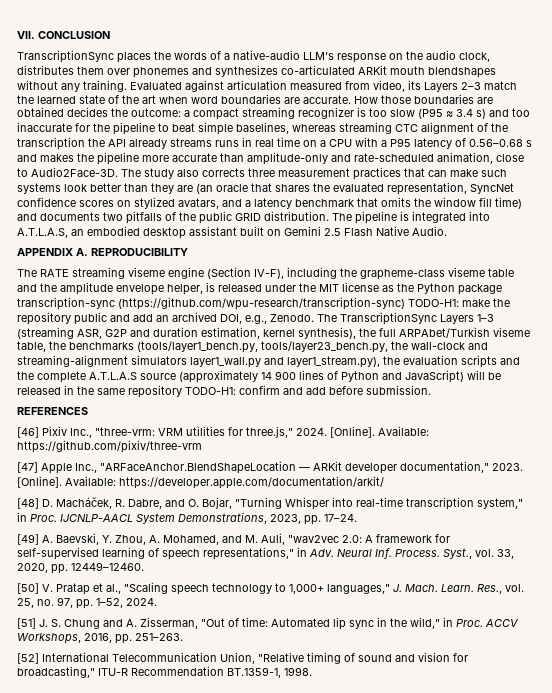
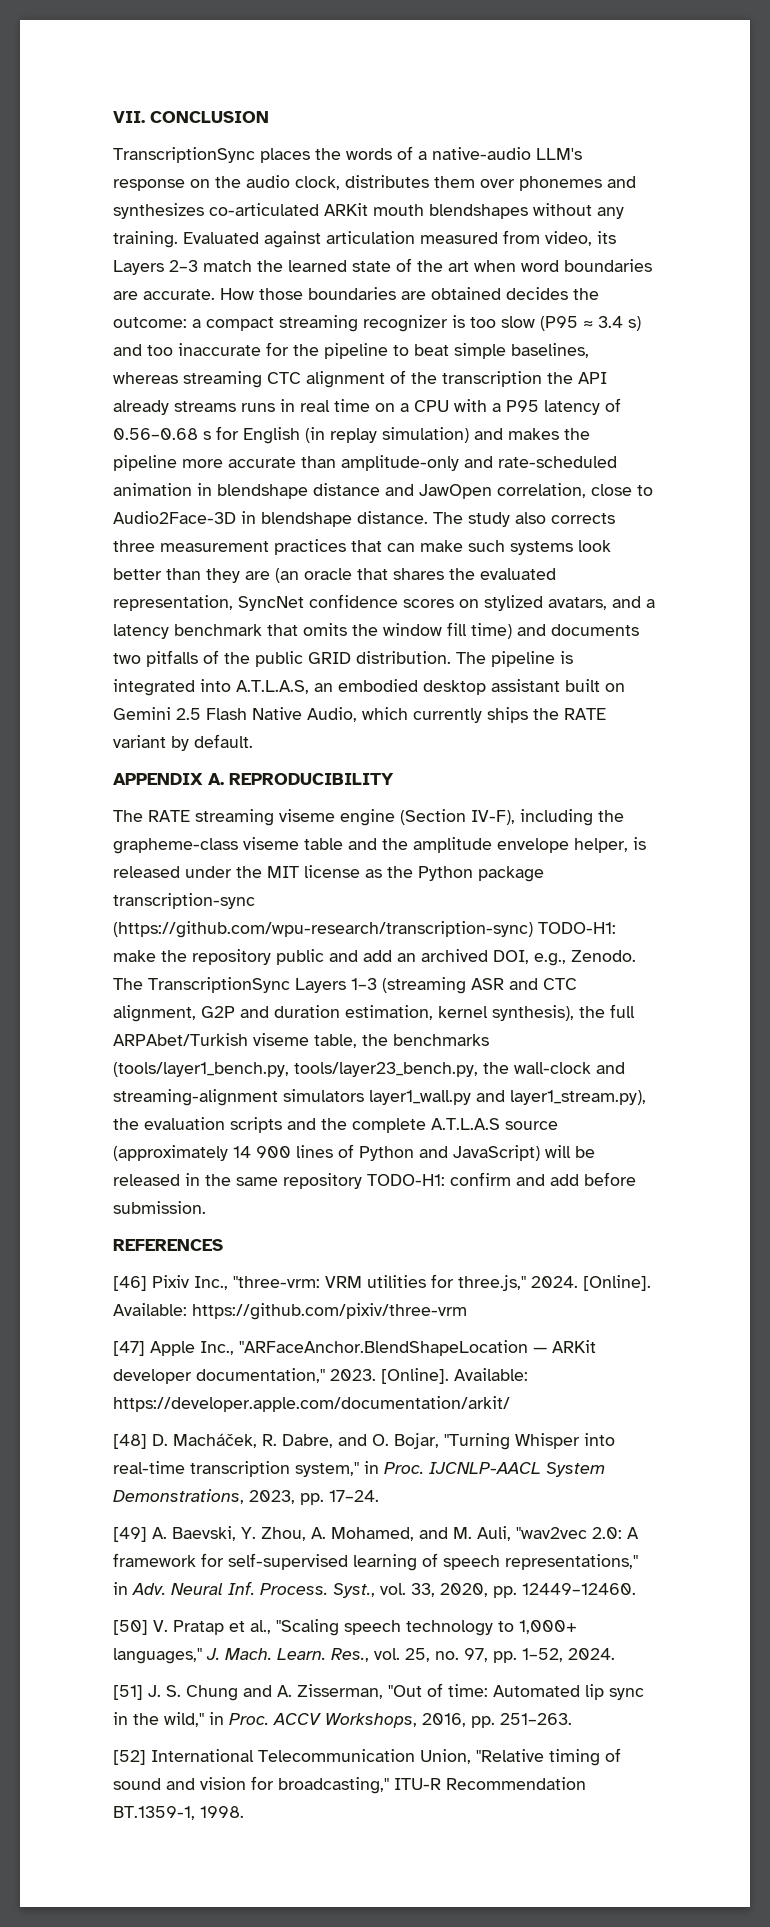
(532, 143) none -> [216,426,469,444] for English (in replay simulation)
[437,152,524,164] [17,167,118,177] animation, close to Audio2Face-3D. -> [113,483,653,499] [113,511,428,527] animation in blendshape distance and JawOpen correlation, close to Audio2Face-3D in blendshape distance.
[412,226,447,236] Audio. -> [307,707,606,723] [113,734,253,751] Audio, which currently ships the RATE variant by default.
[77,329,102,339] ASR, -> [471,978,577,990] [113,1005,196,1022] ASR and CTC alignment,

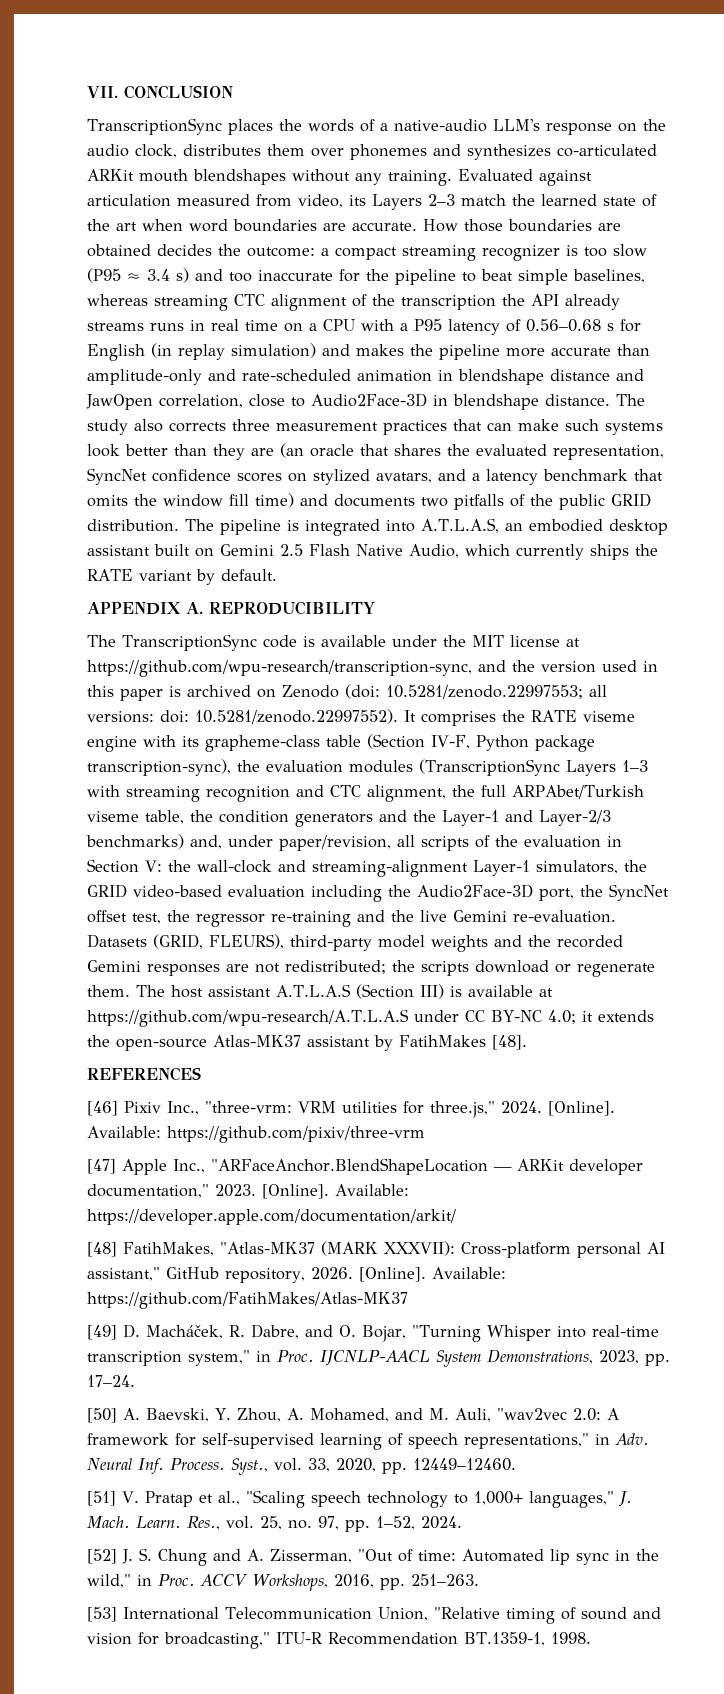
[148,809,624,826] [113,837,646,854] [113,865,544,882] [113,893,255,909] [113,921,616,938] [113,949,636,966] [113,977,577,994] [113,1005,574,1022] RATE streaming viseme engine (Section IV-F), including the grapheme-class viseme table and the amplitude envelope helper, is released under the MIT license as the Python package transcription-sync (https://github.com/wpu-research/transcription-sync) TODO-H1: make the repository public and add an archived DOI, e.g., Zenodo. The TranscriptionSync Layers 1–3 (streaming ASR and CTC alignment, G2P and duration estimation, kernel synthesis), -> [122,634,580,651] [87,660,658,677] [87,684,607,701] [87,709,635,726] [87,734,595,752] [87,759,648,776] [87,785,446,802] TranscriptionSync code is available under the MIT license at https://github.com/wpu-research/transcription-sync, and the version used in this paper is archived on Zenodo (doi: 10.5281/zenodo.22997553; all versions: doi: 10.5281/zenodo.22997552). It comprises the RATE viseme engine with its grapheme-class table (Section IV-F, Python package transcription-sync), the evaluation modules (TranscriptionSync Layers 1–3 with streaming recognition and CTC alignment,
[393,1034,489,1046] [113,1062,625,1077] [113,1089,646,1106] [113,1117,558,1133] [113,1144,595,1161] [113,1172,636,1189] [113,1201,206,1214] benchmarks (tools/layer1_bench.py, tools/layer23_bench.py, the wall-clock and streaming-alignment simulators layer1_wall.py and layer1_stream.py), the evaluation scripts and the complete A.T.L.A.S source (approximately 14 900 lines of Python and JavaScript) will be released in the same repository TODO-H1: confirm and add before submission. -> [219,810,611,827] [86,834,622,851] [87,859,647,877] [87,884,669,902] [87,910,616,927] [87,934,623,952] [87,960,655,977] [87,984,553,999] [87,1009,654,1027] [87,1035,527,1051] condition generators and the Layer-1 and Layer-2/3 benchmarks) and, under paper/revision, all scripts of the evaluation in Section V: the wall-clock and streaming-alignment Layer-1 simulators, the GRID video-based evaluation including the Audio2Face-3D port, the SyncNet offset test, the regressor re-training and the live Gemini re-evaluation. Datasets (GRID, FLEURS), third-party model weights and the recorded Gemini responses are not redistributed; the scripts download or regenerate them. The host assistant A.T.L.A.S (Section III) is available at https://github.com/wpu-research/A.T.L.A.S under CC BY-NC 4.0; it extends the open-source Atlas-MK37 assistant by FatihMakes [48].
(147, 1441) none -> [123,1241,665,1258] [87,1267,506,1283] [87,1292,408,1309] [87,1325,117,1340] FatihMakes, "Atlas-MK37 (MARK XXXVII): Cross-platform personal AI assistant," GitHub repository, 2026. [Online]. Available: https://github.com/FatihMakes/Atlas-MK37 // [49]
[113,1527,147,1542] [49] -> [87,1408,117,1423] [50]
[113,1620,148,1635] [50] -> [87,1491,116,1506] [51]
[113,1685,143,1700] [51] -> [87,1549,117,1564] [52]
[113,1750,146,1765] [52] -> [87,1607,117,1622] [53]

